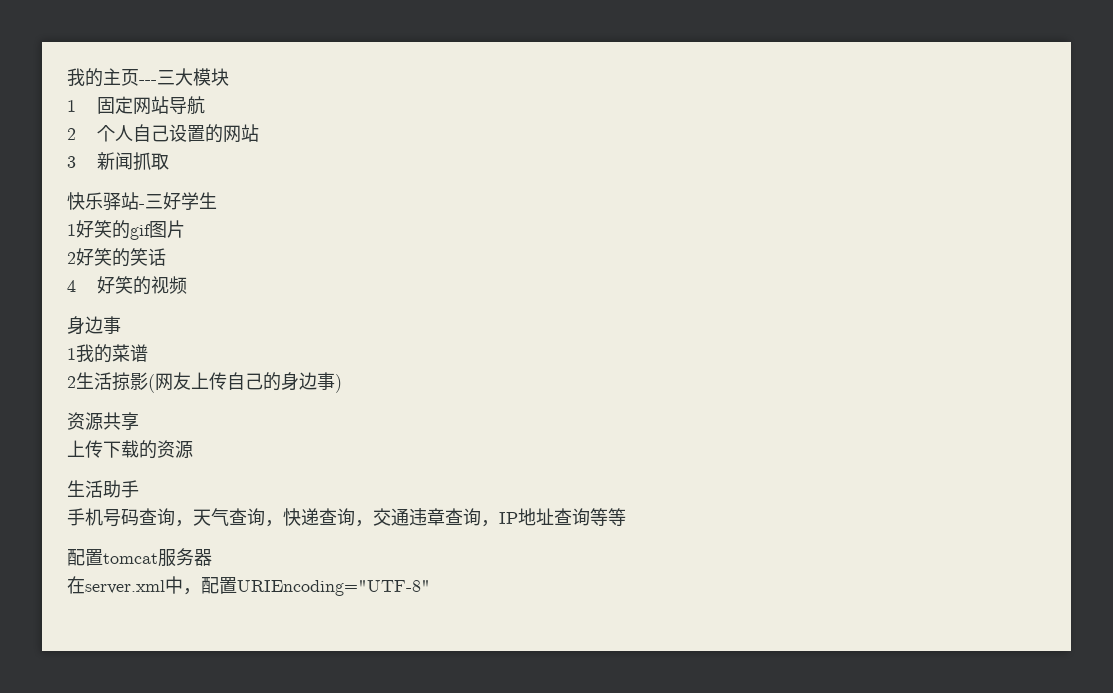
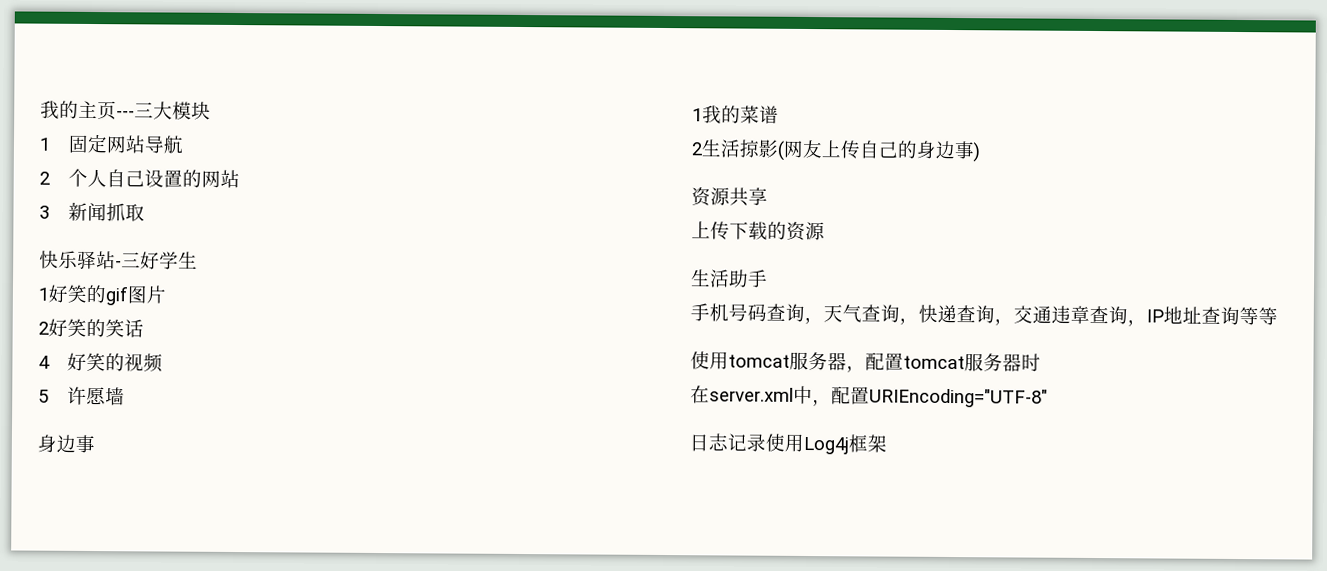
(187, 285) none -> [38,386,125,406] // 5许愿墙
(626, 517) none -> [690,351,866,373] 使用tomcat服务器，
(212, 557) none -> [1021,353,1041,372] 时
(430, 588) none -> [689,433,887,455] // 日志记录使用Log4j框架

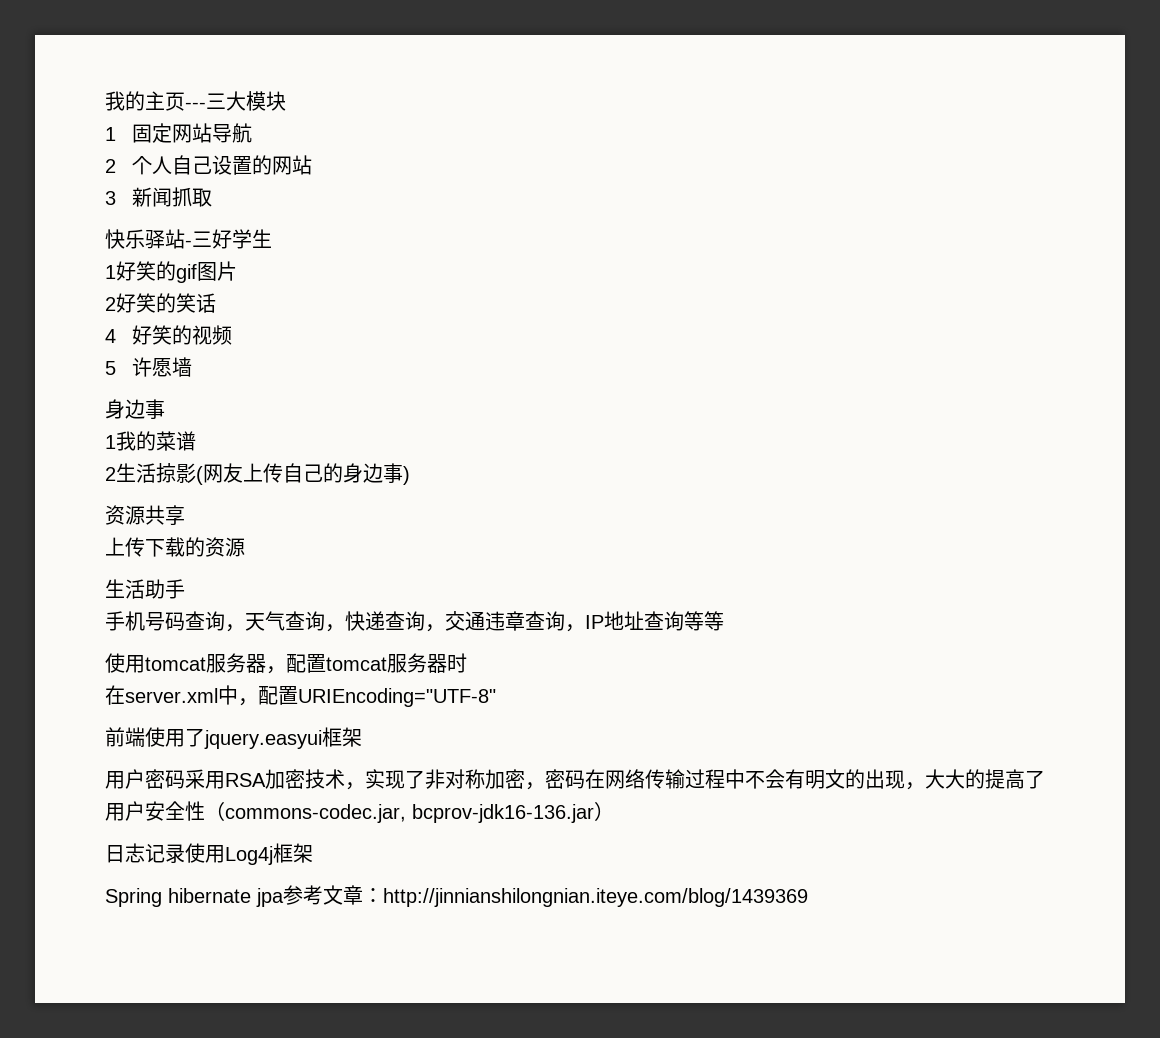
(1048, 398) none -> [105,727,362,749] [105,769,1045,790] [105,801,614,823] // 前端使用了jquery.easyui框架 // 用户密码采用RSA加密技术，实现了非对称加密，密码在网络传输过程中不会有明文的出现，大大的提高了用户安全性（commons-codec.jar, bcprov-jdk16-136.jar）
(887, 443) none -> [105,885,808,907] // Spring hibernate jpa参考文章：http://jinnianshilongnian.iteye.com/blog/1439369

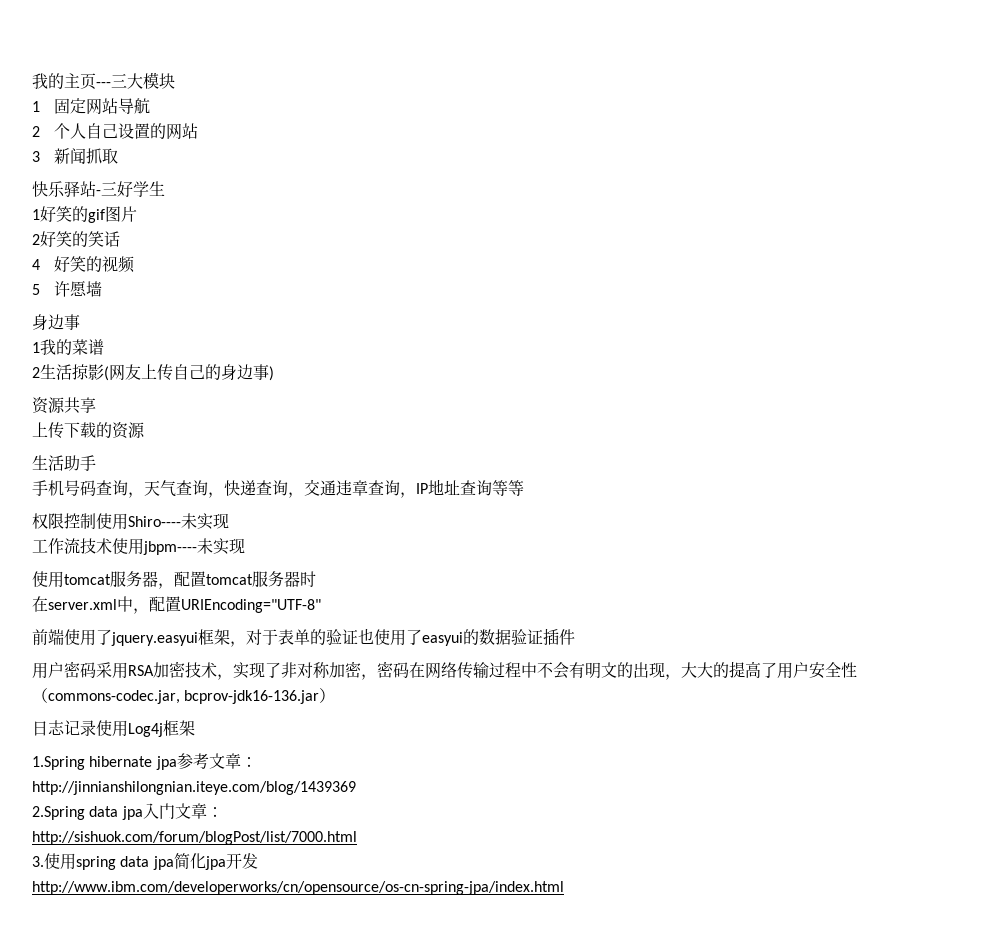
(724, 621) none -> [32,513,229,530] [32,538,245,555] // 权限控制使用Shiro----未实现 // 工作流技术使用jbpm----未实现
(362, 737) none -> [230,628,575,647] ，对于表单的验证也使用了easyui的数据验证插件
[105,888,162,907] Spring -> [32,756,85,770] 1.Spring
(383, 895) none -> (257, 762) //
(808, 897) none -> [32,803,223,820] [32,831,357,845] [32,853,258,870] [32,881,564,895] // 2.Spring data jpa入门文章： // http://sishuok.com/forum/blogPost/list/7000.html // 3.使用spring data jpa简化jpa开发 // http://www.ibm.com/developerworks/cn/opensource/os-cn-spring-jpa/index.html

